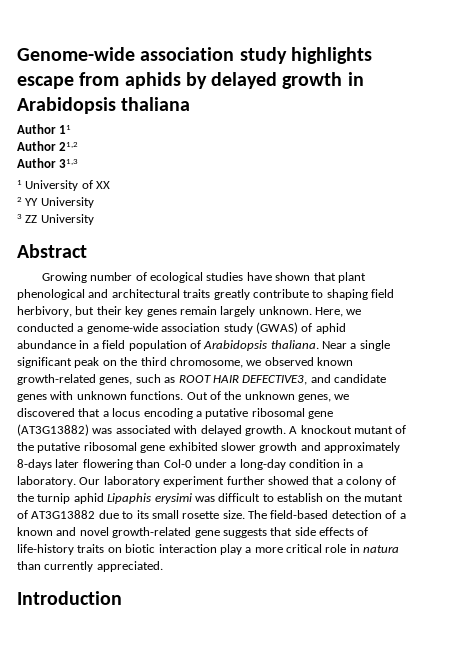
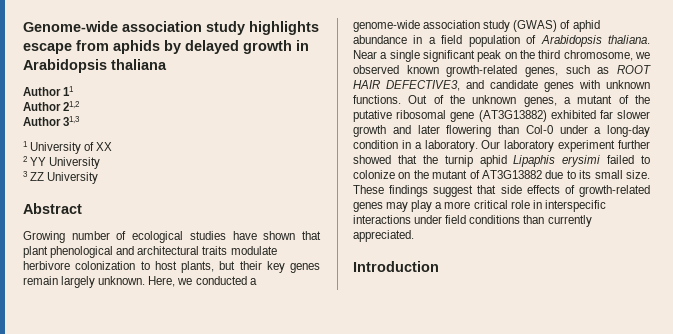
[213,289,394,300] [17,306,72,317] greatly contribute to shaping field herbivory, -> [230,246,277,255] [23,261,214,273] modulate herbivore colonization to host plants,
[334,394,350,400] [17,408,333,419] [17,424,352,436] we discovered that a locus encoding a putative ribosomal gene (AT3G13882) was associated with delayed growth. A knockout -> [564,97,571,104] a
[168,442,218,451] exhibited -> [478,110,613,122] (AT3G13882) exhibited far
[324,442,400,453] [17,459,52,470] approximately 8-days -> (411, 129) none
[336,476,397,487] a colony of -> (417, 159) none
[194,493,323,502] was difficult to establish -> [607,155,650,164] [353,170,395,179] failed to colonize
[182,510,406,519] [17,527,369,538] [17,544,217,555] rosette size. The field-based detection of a known and novel growth-related gene suggests that side effects of life-history traits on biotic interaction -> [626,170,650,179] [353,185,650,197] [353,202,409,212] size. These findings suggest that side effects of growth-related genes may
[363,545,400,553] natura -> [544,200,606,212] [353,215,521,224] interspecific interactions under field conditions

